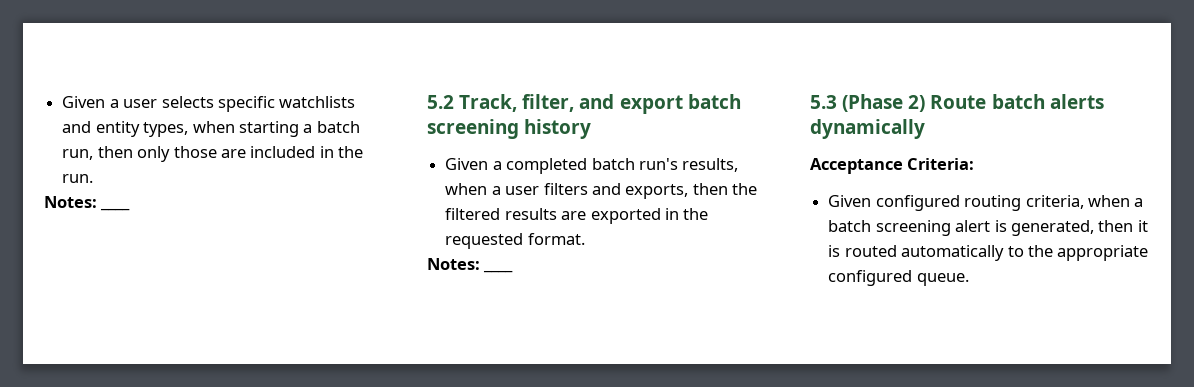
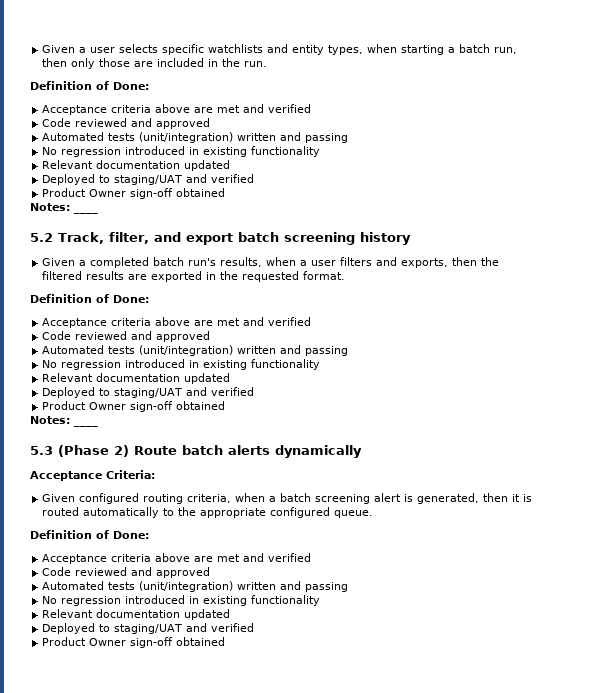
(94, 178) none -> [30,81,149,90] [42,104,312,115] [42,118,211,129] [42,132,349,143] [42,146,321,157] [42,160,231,171] [42,174,255,185] [42,188,226,199] // Definition of Done: // Acceptance criteria above are met and verified // Code reviewed and approved // Automated tests (unit/integration) written and passing // No regression introduced in existing functionality // Relevant documentation updated // Deployed to staging/UAT and verified // Product Owner sign-off obtained
(585, 239) none -> [30,294,149,303] [42,317,312,328] [42,331,211,342] [42,345,349,356] [42,359,321,370] [42,373,231,384] [42,387,255,398] [42,401,226,412] // Definition of Done: // Acceptance criteria above are met and verified // Code reviewed and approved // Automated tests (unit/integration) written and passing // No regression introduced in existing functionality // Relevant documentation updated // Deployed to staging/UAT and verified // Product Owner sign-off obtained
(969, 279) none -> [30,530,149,539] [42,553,312,564] [42,567,211,578] [42,581,349,592] [42,595,321,606] [42,609,231,620] [42,623,255,634] [42,637,226,648] // Definition of Done: // Acceptance criteria above are met and verified // Code reviewed and approved // Automated tests (unit/integration) written and passing // No regression introduced in existing functionality // Relevant documentation updated // Deployed to staging/UAT and verified // Product Owner sign-off obtained

